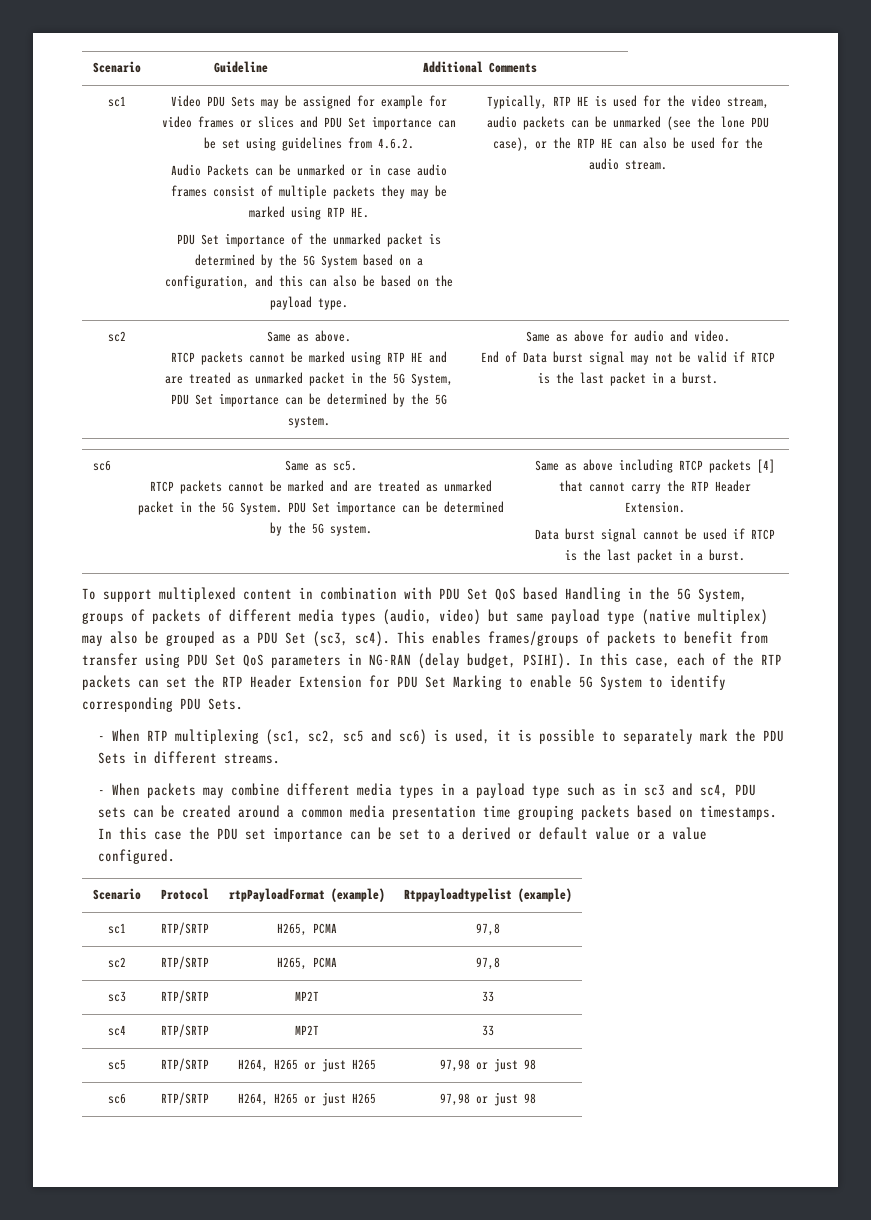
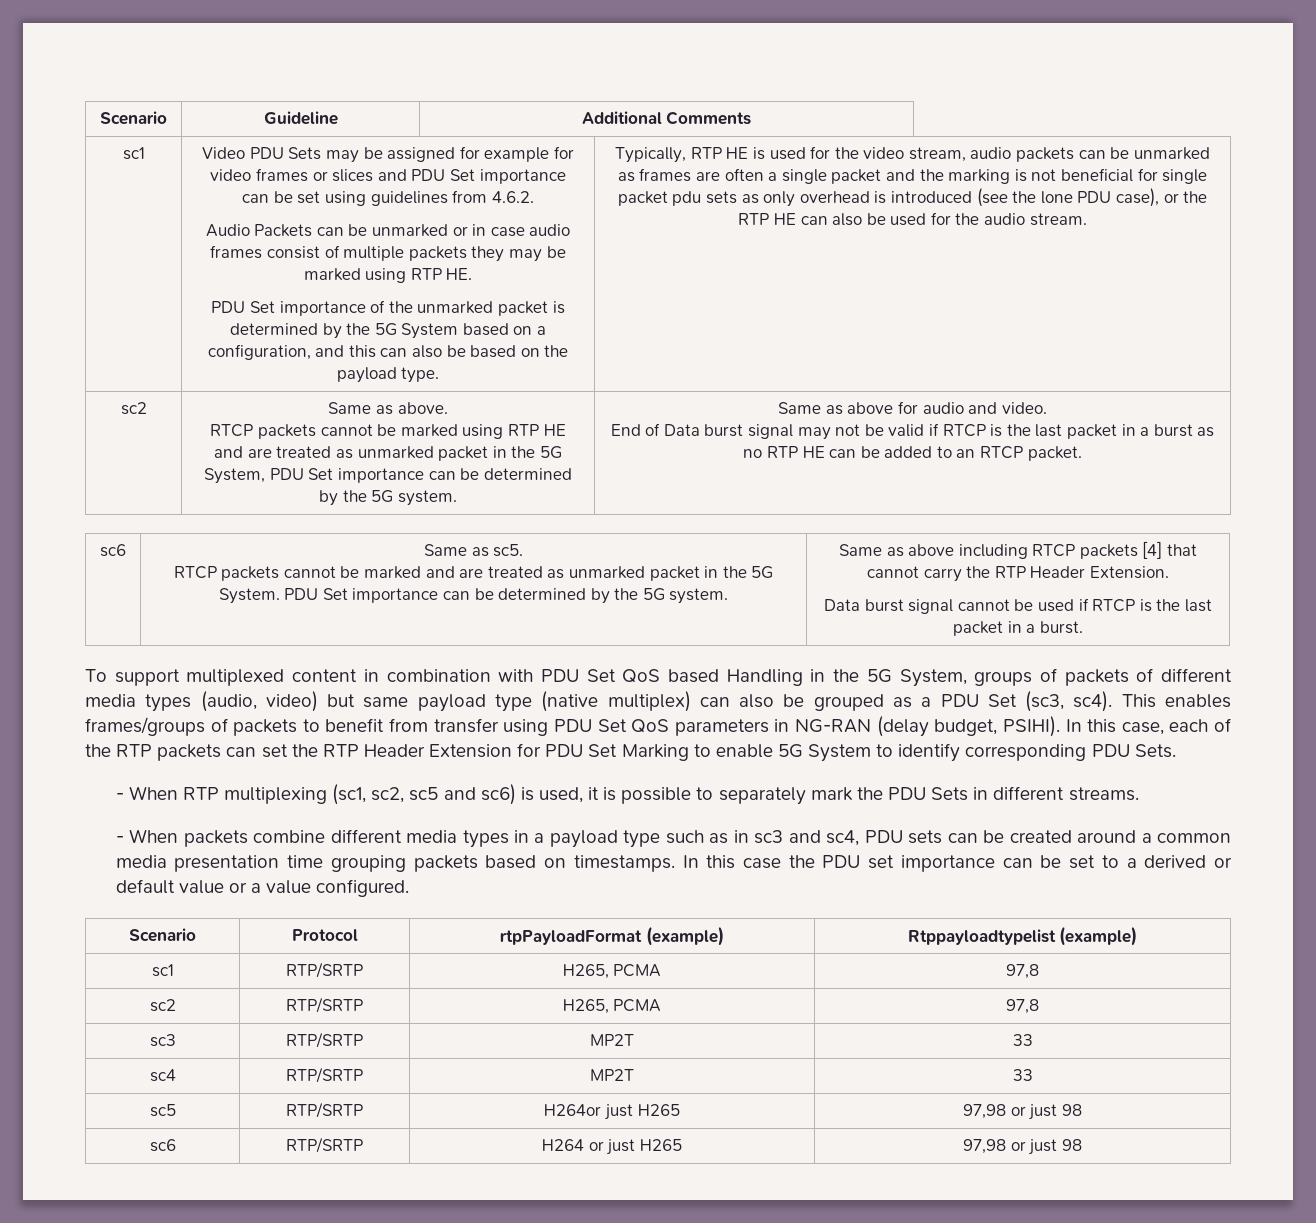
(661, 122) none -> [617,168,1208,184] [617,191,972,207] as frames are often a single packet and the marking is not beneficial for single packet pdu sets as only overhead is introduced
[681,372,718,384] burst. -> [1153,424,1215,437] [743,446,1082,461] burst as no RTP HE can be added to an RTCP packet.
[82,635,103,646] may -> [699,697,730,707] can
[203,787,225,798] may -> (248, 838) none
[238,1059,316,1072] H264, H265 or -> [544,1104,602,1116] H264or
[238,1093,298,1106] H264, H265 -> [542,1139,585,1151] H264

